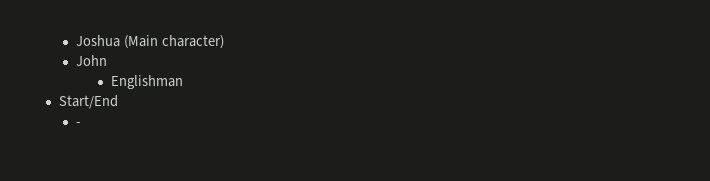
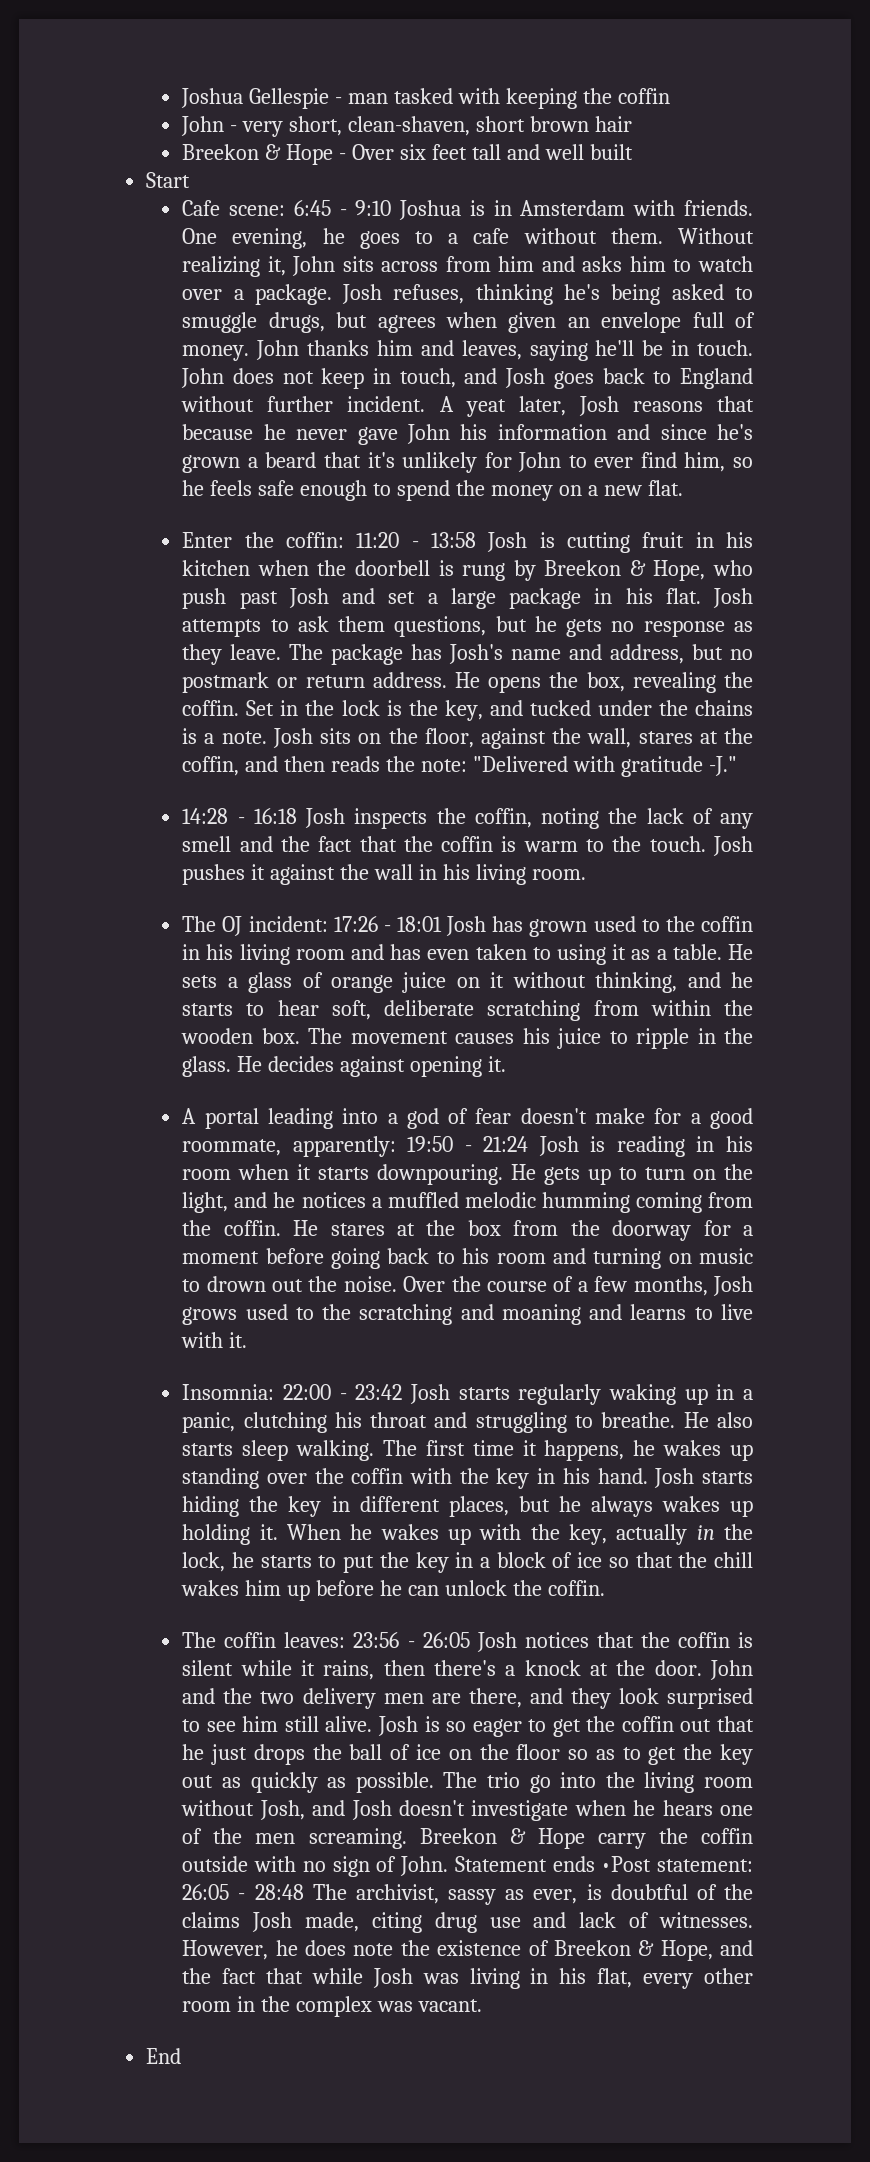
[76,35,225,49] [76,55,108,66] [110,75,183,89] [59,95,119,109] [76,122,82,126] Joshua (Main character) // John // Englishman // Start/End // - -> [181,88,670,109] [181,116,632,137] [182,144,633,165] [146,172,191,188] [182,200,753,220] [182,228,754,249] [182,256,753,277] [182,284,753,305] [182,312,755,333] [182,340,753,361] [181,368,753,389] [181,396,754,417] [182,424,753,445] [182,452,754,473] [182,480,683,501] [182,532,754,553] [182,560,753,581] [182,588,754,609] [182,616,753,637] [182,644,754,665] [182,672,753,693] [182,700,754,721] [182,728,753,749] [182,756,737,777] [182,808,754,829] [182,836,754,856] [182,864,586,885] [182,916,753,937] [182,944,753,965] [182,972,753,993] [182,1000,753,1021] [181,1028,754,1049] [182,1056,506,1077] [182,1108,754,1129] [182,1136,754,1157] [182,1164,753,1185] [182,1192,753,1213] [182,1220,753,1241] [182,1248,753,1269] [182,1276,753,1296] [182,1304,753,1325] [181,1332,248,1348] [182,1384,754,1405] [182,1412,753,1433] [182,1440,753,1461] [182,1468,753,1489] [182,1496,753,1517] [182,1524,754,1545] [182,1552,753,1573] [181,1580,605,1601] [182,1632,753,1652] [182,1660,754,1680] [182,1688,753,1709] [182,1716,754,1737] [182,1744,753,1765] [182,1772,753,1793] [181,1800,753,1821] [182,1828,753,1849] [182,1856,753,1877] [182,1884,753,1905] [182,1912,753,1933] [182,1940,753,1961] [182,1968,754,1989] [182,1996,482,2017] [146,2048,182,2064] Joshua Gellespie - man tasked with keeping the coffin // John - very short, clean-shaven, short brown hair // Breekon & Hope - Over six feet tall and well built // Start // Cafe scene: 6:45 - 9:10 Joshua is in Amsterdam with friends. One evening, he goes to a cafe without them. Without realizing it, John sits across from him and asks him to watch over a package. Josh refuses, thinking he's being asked to smuggle drugs, but agrees when given an envelope full of money. John thanks him and leaves, saying he'll be in touch. John does not keep in touch, and Josh goes back to England without further incident. A yeat later, Josh reasons that because he never gave John his information and since he's grown a beard that it's unlikely for John to ever find him, so he feels safe enough to spend the money on a new flat. // Enter the coffin: 11:20 - 13:58 Josh is cutting fruit in his kitchen when the doorbell is rung by Breekon & Hope, who push past Josh and set a large package in his flat. Josh attempts to ask them questions, but he gets no response as they leave. The package has Josh's name and address, but no postmark or return address. He opens the box, revealing the coffin. Set in the lock is the key, and tucked under the chains is a note. Josh sits on the floor, against the wall, stares at the coffin, and then reads the note: "Delivered with gratitude -J." // 14:28 - 16:18 Josh inspects the coffin, noting the lack of any smell and the fact that the coffin is warm to the touch. Josh pushes it against the wall in his living room. // The OJ incident: 17:26 - 18:01 Josh has grown used to the coffin in his living room and has even taken to using it as a table. He sets a glass of orange juice on it without thinking, and he starts to hear soft, deliberate scratching from within the wooden box. The movement causes his juice to ripple in the glass. He decides against opening it. // A portal leading into a god of fear doesn't make for a good roommate, apparently: 19:50 - 21:24 Josh is reading in his room when it starts downpouring. He gets up to turn on the light, and he notices a muffled melodic humming coming from the coffin. He stares at the box from the doorway for a moment before going back to his room and turning on music to drown out the noise. Over the course of a few months, Josh grows used to the scratching and moaning and learns to live with it. // Insomnia: 22:00 - 23:42 Josh starts regularly waking up in a panic, clutching his throat and struggling to breathe. He also starts sleep walking. The first time it happens, he wakes up standing over the coffin with the key in his hand. Josh starts hiding the key in different places, but he always wakes up holding it. When he wakes up with the key, actually in the lock, he starts to put the key in a block of ice so that the chill wakes him up before he can unlock the coffin. // The coffin leaves: 23:56 - 26:05 Josh notices that the coffin is silent while it rains, then there's a knock at the door. John and the two delivery men are there, and they look surprised to see him still alive. Josh is so eager to get the coffin out that he just drops the ball of ice on the floor so as to get the key out as quickly as possible. The trio go into the living room without Josh, and Josh doesn't investigate when he hears one of the men screaming. Breekon & Hope carry the coffin outside with no sign of John. Statement ends •Post statement: 26:05 - 28:48 The archivist, sassy as ever, is doubtful of the claims Josh made, citing drug use and lack of witnesses. However, he does note the existence of Breekon & Hope, and the fact that while Josh was living in his flat, every other room in the complex was vacant. // End

